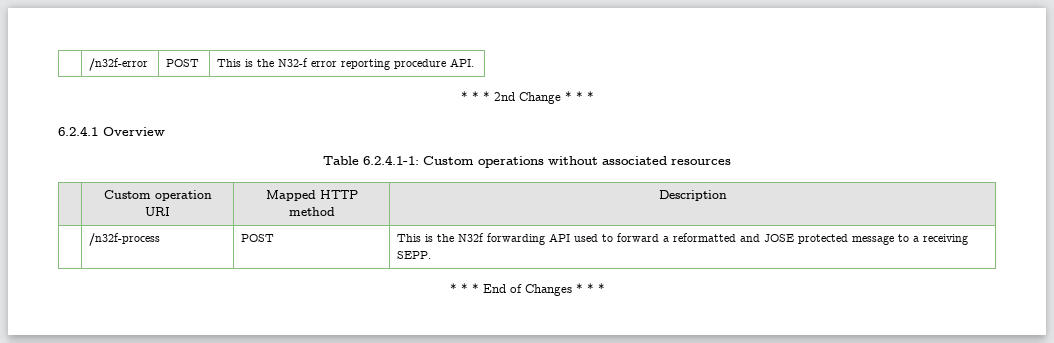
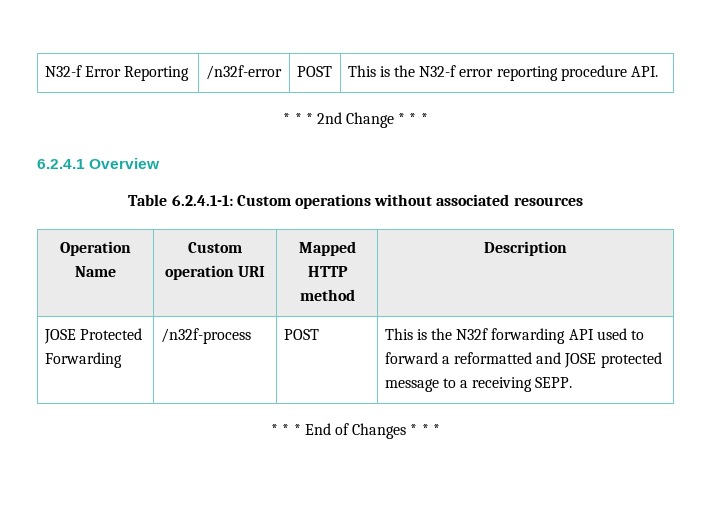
(89, 64) none -> [44,65,189,81] N32-f Error Reporting
(731, 162) none -> [60,241,131,256] [75,266,116,277] Operation Name
(727, 195) none -> [43,328,142,344] [44,352,122,368] JOSE Protected Forwarding

